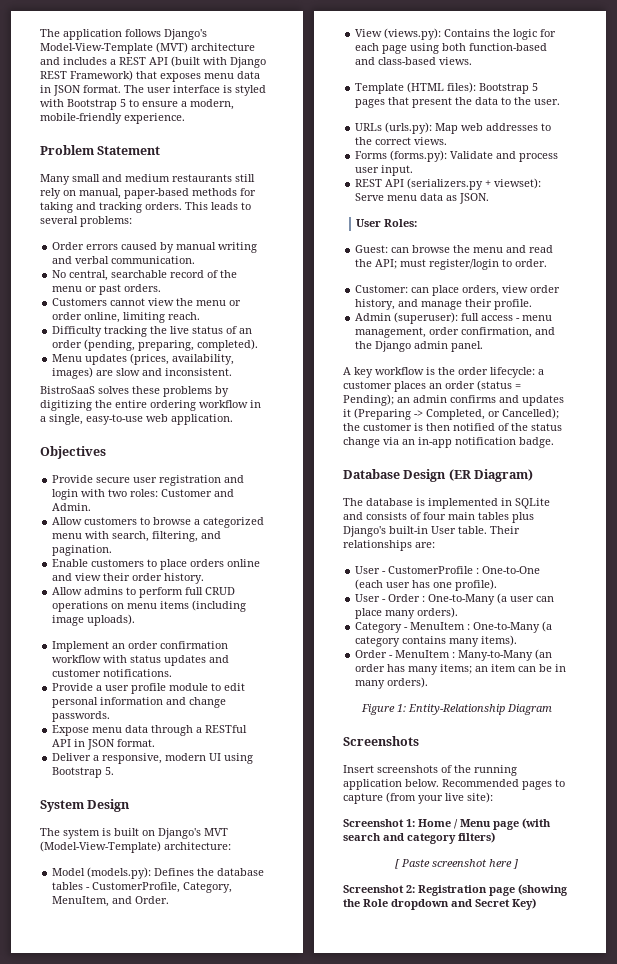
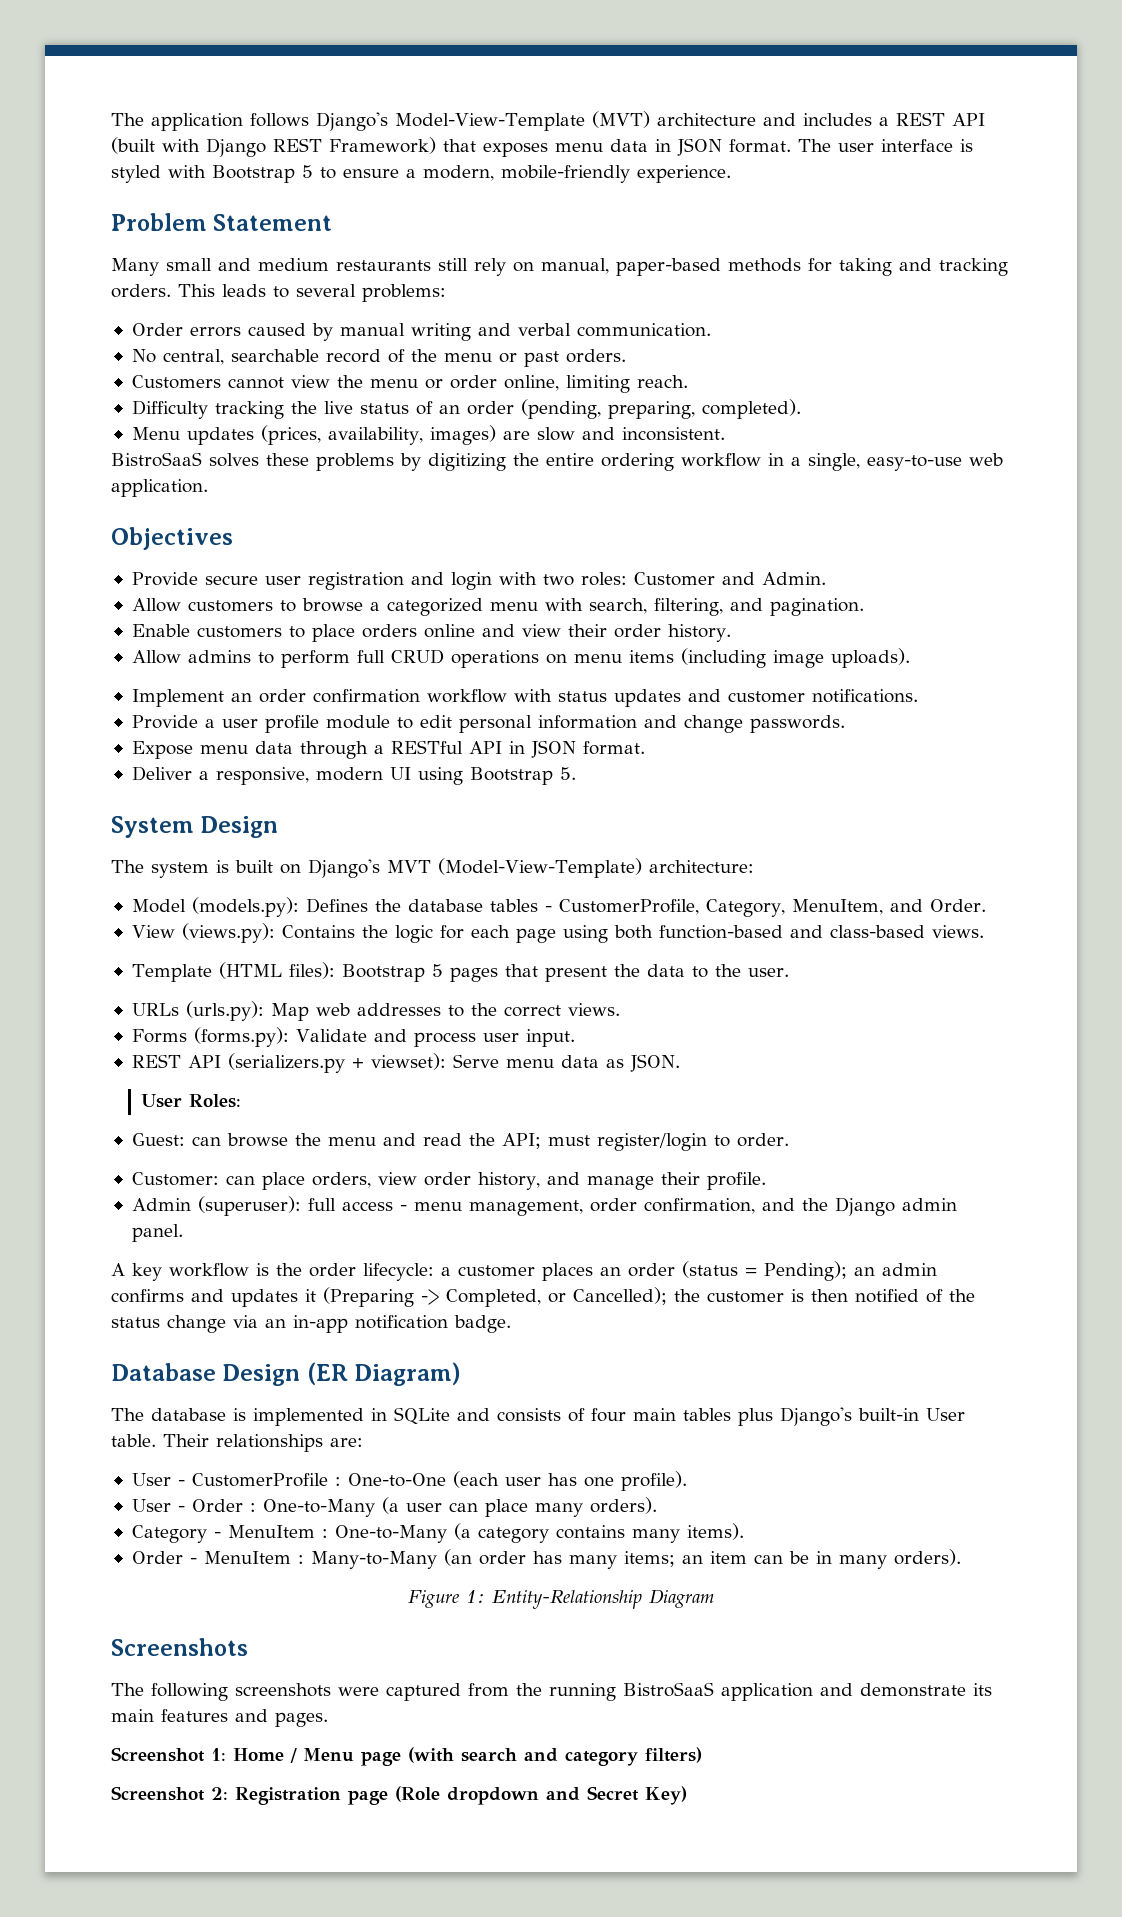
[343,765,517,776] [343,779,565,790] [343,792,493,804] Insert screenshots of the running application below. Recommended pages to capture (from your live site): -> [111,1682,992,1701] [111,1709,328,1727] The following screenshots were captured from the running BistroSaaS application and demonstrate its main features and pages.
[395,859,518,869] // [ Paste screenshot here ] -> (702, 1755) none
[518,884,568,896] [343,899,388,907] (showing the Role -> [395,1786,440,1802] (Role

